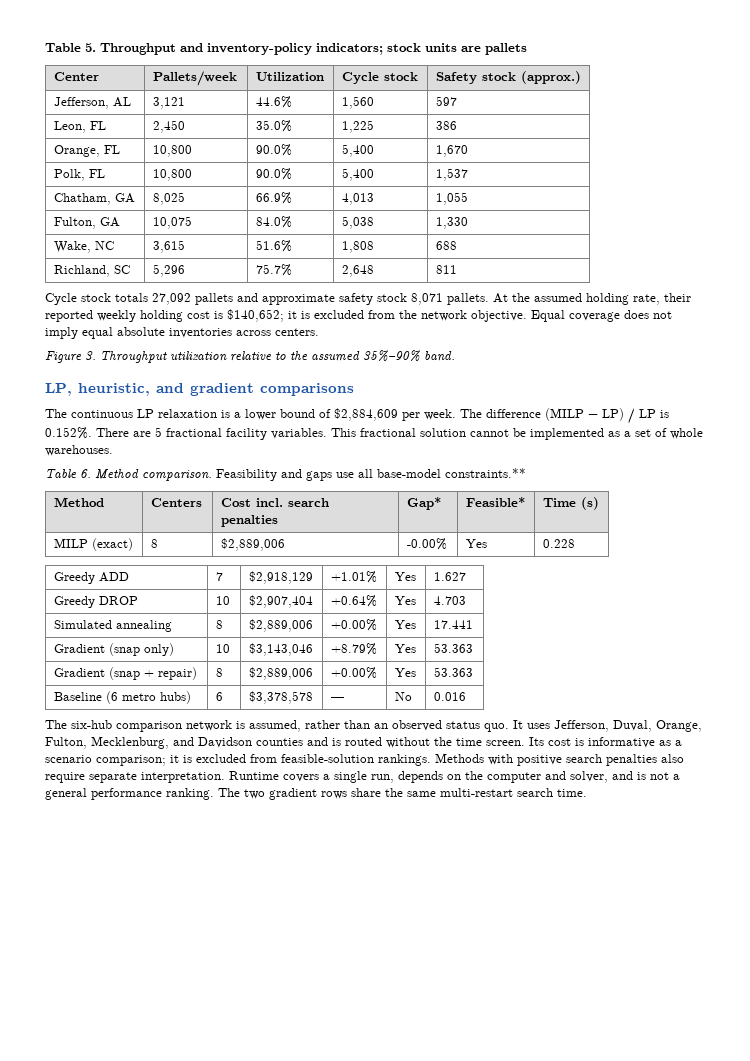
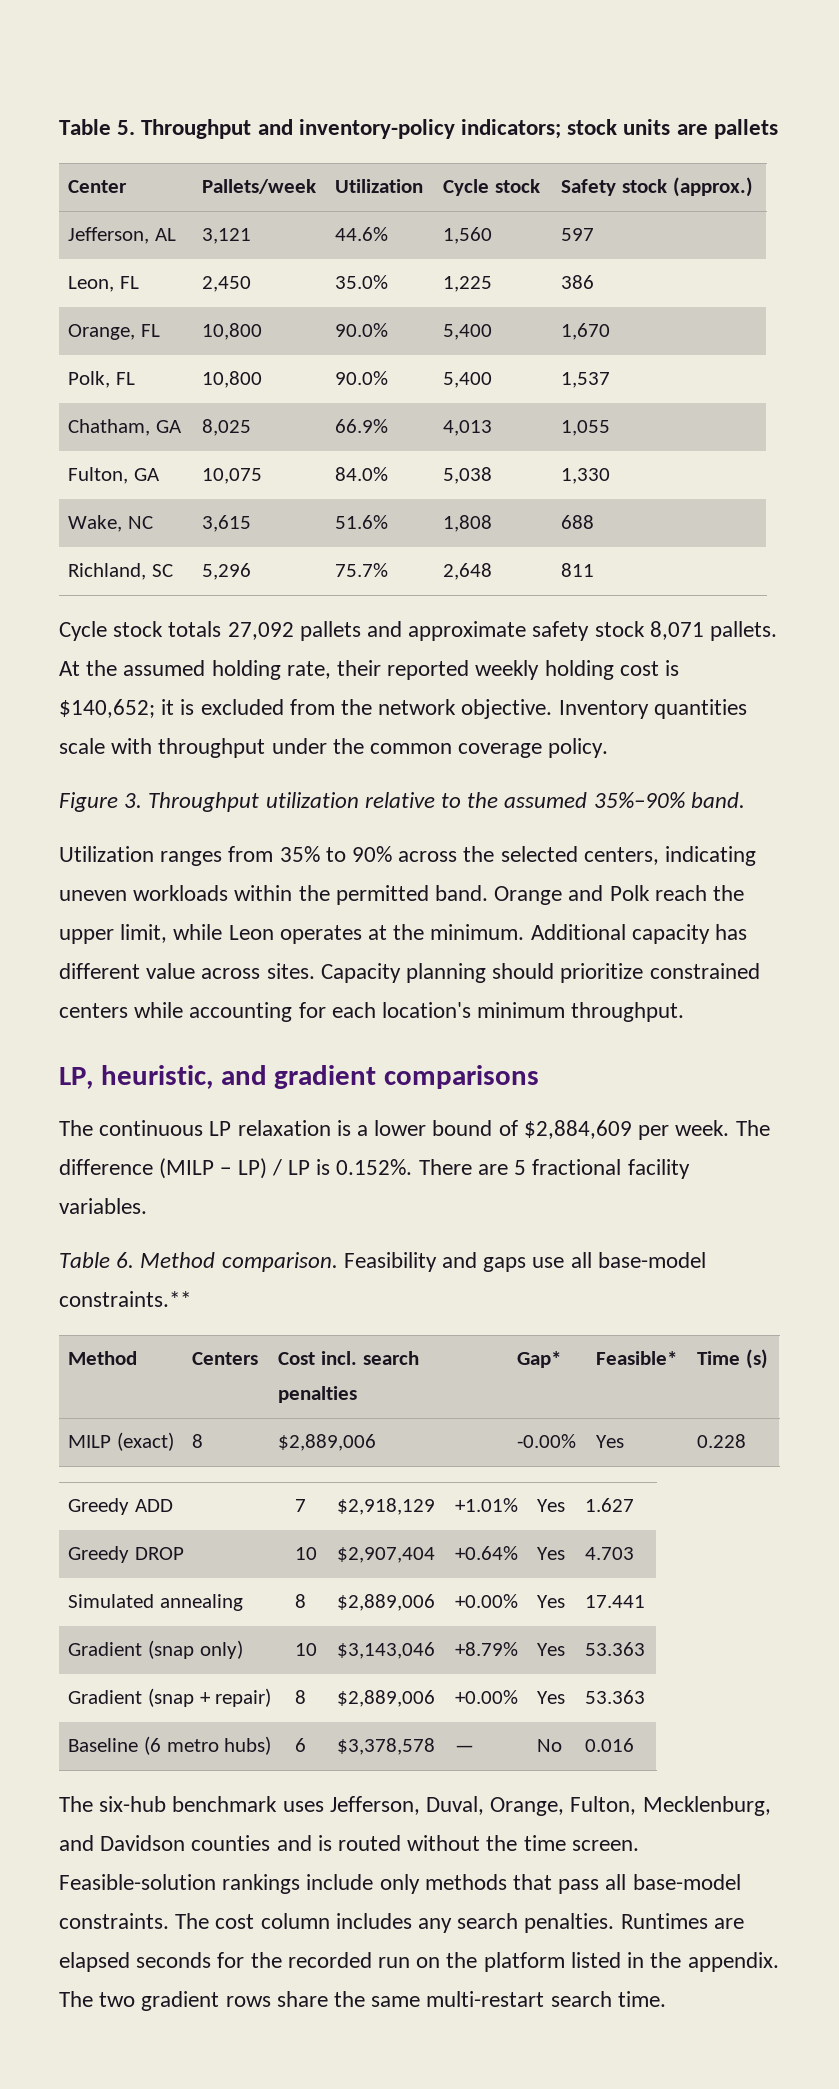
[531,310,672,322] [45,327,319,339] Equal coverage does not imply equal absolute inventories across centers. -> [558,699,747,719] [59,738,609,758] Inventory quantities scale with throughput under the common coverage policy.
(455, 356) none -> [59,846,757,866] [59,885,745,905] [59,924,748,944] [59,963,760,983] [59,1002,685,1022] // Utilization ranges from 35% to 90% across the selected centers, indicating uneven workloads within the permitted band. Orange and Polk reach the upper limit, while Leon operates at the minimum. Additional capacity has different value across sites. Capacity planning should prioritize constrained centers while accounting for each location's minimum throughput.
[331,428,703,440] [45,445,113,456] This fractional solution cannot be implemented as a set of whole warehouses. -> (147, 1206) none
[116,720,523,732] comparison network is assumed, rather than an observed status quo. It -> [172,1796,278,1812] benchmark
[529,737,682,748] [45,753,684,766] [45,771,680,783] [45,788,214,800] Its cost is informative as a scenario comparison; it is excluded from feasible-solution rankings. Methods with positive search penalties also require separate interpretation. Runtime covers a single run, depends on the computer and solver, and is not a general performance ranking. -> [59,1874,741,1894] [59,1913,744,1933] [59,1952,779,1972] Feasible-solution rankings include only methods that pass all base-model constraints. The cost column includes any search penalties. Runtimes are elapsed seconds for the recorded run on the platform listed in the appendix.

